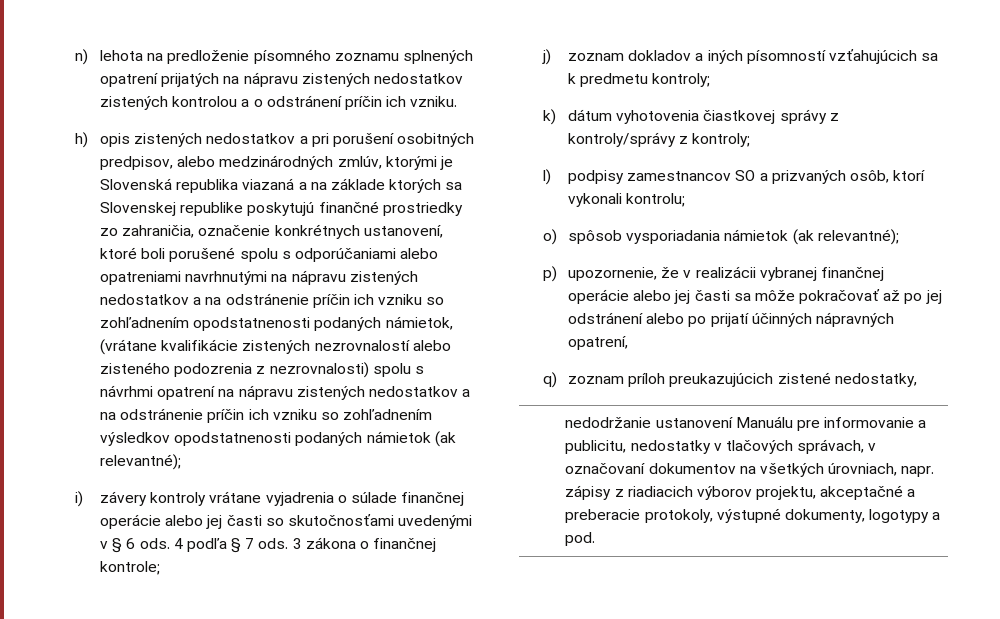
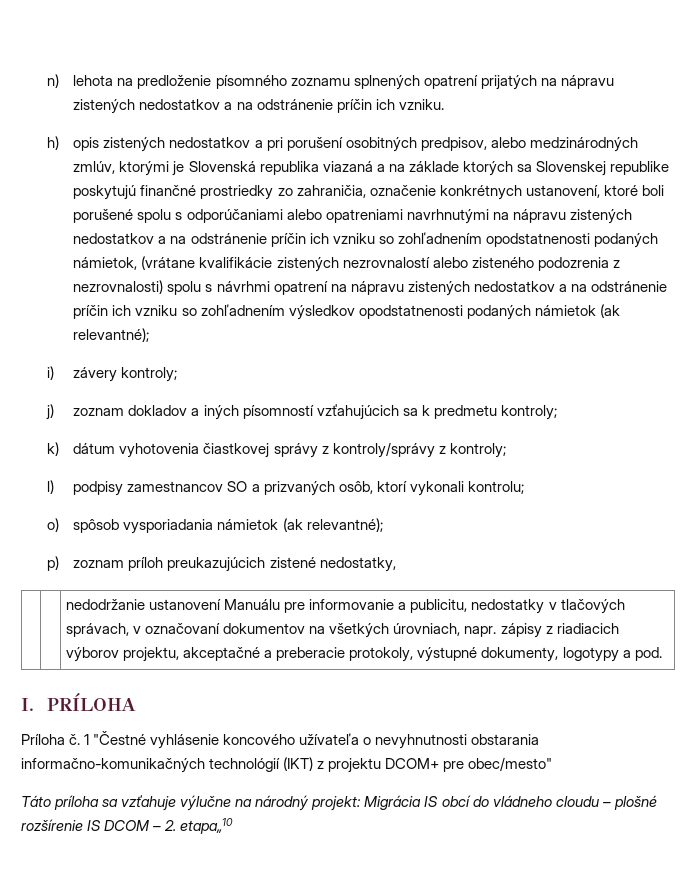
[99,95,342,110] zistených kontrolou a o odstránení -> [224,99,333,110] a na odstránenie
[150,491,465,506] [99,514,473,529] [99,537,437,553] [99,561,160,575] kontroly vrátane vyjadrenia o súlade finančnej operácie alebo jej časti so skutočnosťami uvedenými v § 6 ods. 4 podľa § 7 ods. 3 zákona o finančnej kontrole; -> [121,367,178,382] kontroly;
[567,266,884,281] [567,289,942,304] [567,312,894,327] [567,336,628,350] [543,372,558,388] upozornenie, že v realizácii vybranej finančnej operácie alebo jej časti sa môže pokračovať až po jej odstránení alebo po prijatí účinných nápravných opatrení, // q) -> (60, 563) none
(596, 539) none -> [21,693,137,711] [21,731,540,749] [21,757,553,773] [21,795,657,811] [21,818,234,834] // I. PRÍLOHA // Príloha č. 1 "Čestné vyhlásenie koncového užívateľa o nevyhnutnosti obstarania informačno-komunikačných technológií (IKT) z projektu DCOM+ pre obec/mesto" // Táto príloha sa vzťahuje výlučne na národný projekt: Migrácia IS obcí do vládneho cloudu – plošné rozšírenie IS DCOM – 2. etapa„10

